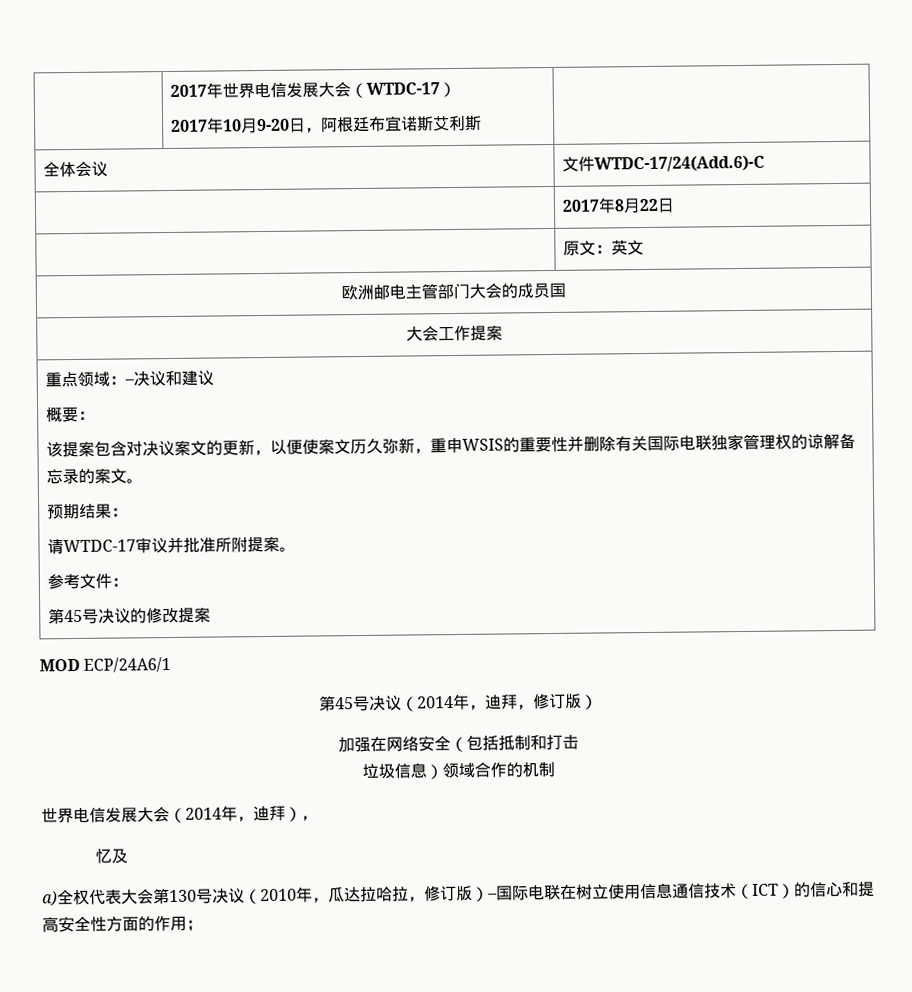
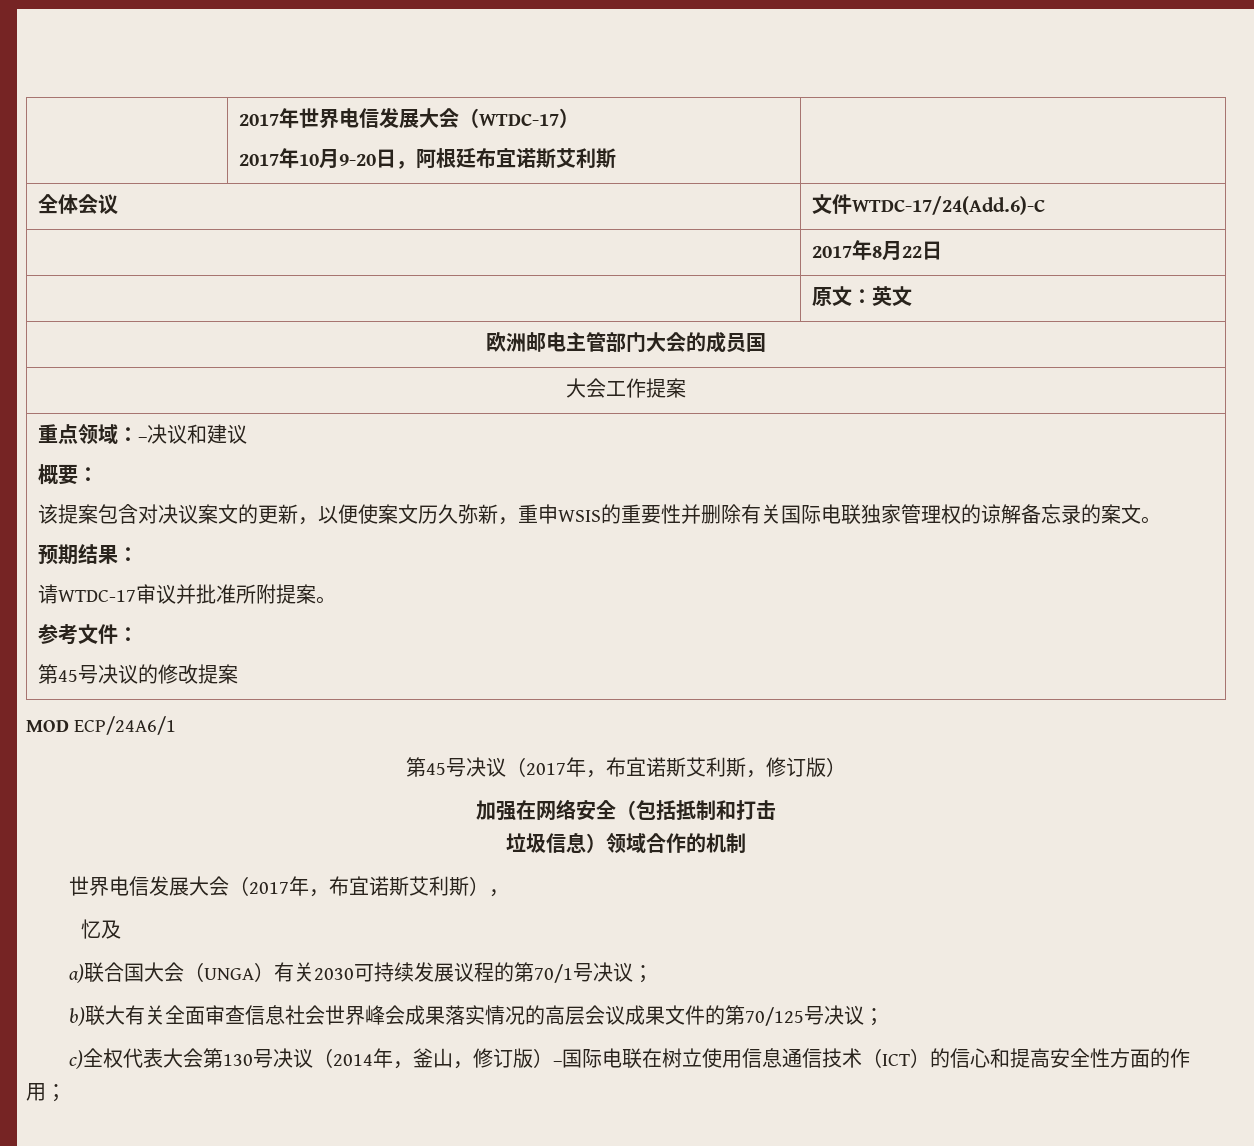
[417,693,518,711] 2014年，迪拜 -> [526,757,746,778] 2017年，布宜诺斯艾利斯
[185,805,318,822] [94,848,128,864] [42,890,58,907] 2014年，迪拜）， // 忆及 // a) -> [249,876,510,897] [81,919,122,939] [69,962,654,983] [69,1005,885,1026] [69,1050,84,1069] 2017年，布宜诺斯艾利斯）， // 忆及 // a)联合国大会（UNGA）有关2030可持续发展议程的第70/1号决议； // b)联大有关全面审查信息社会世界峰会成果落实情况的高层会议成果文件的第70/125号决议； // c)
[260,885,409,903] 2010年，瓜达拉哈拉 -> [333,1048,454,1069] 2014年，釜山

